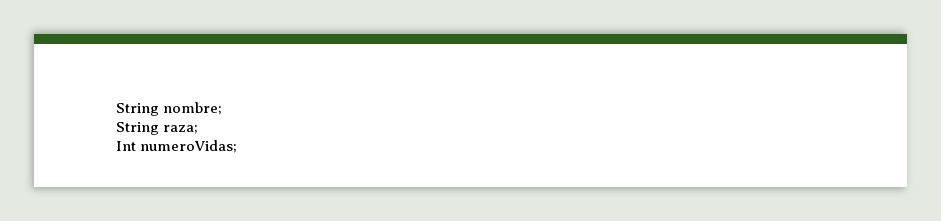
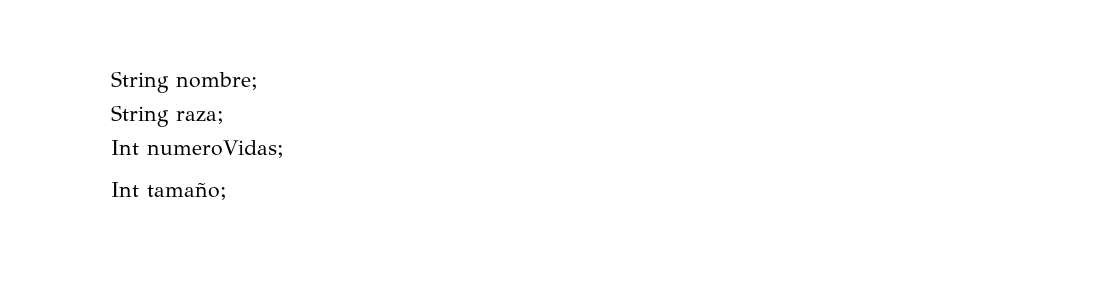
(238, 146) none -> [111,182,227,200] // Int tamaño;

